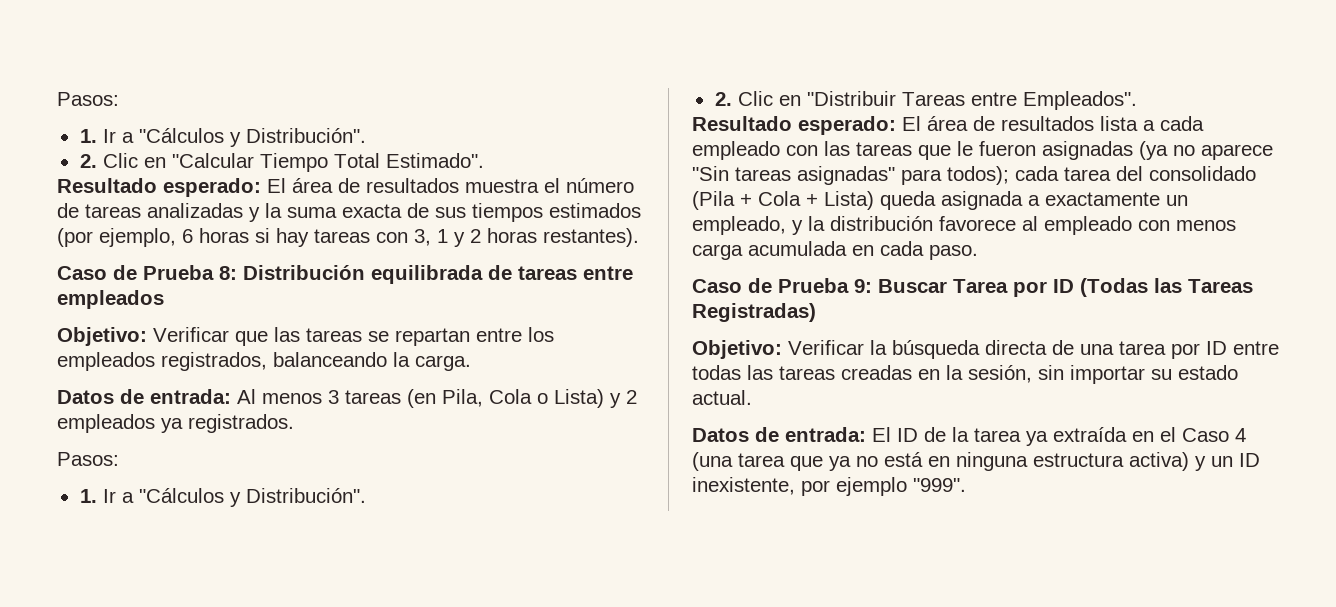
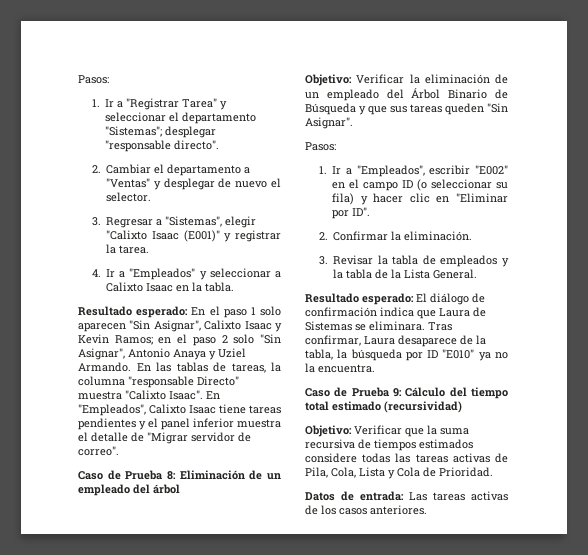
[57,92,119,106] [79,128,366,147] [79,153,484,172] [57,178,634,197] [57,203,641,222] [57,228,639,247] [57,265,633,284] [57,290,164,309] [57,327,554,346] [57,352,471,371] [57,389,637,408] [57,414,294,433] [57,452,119,466] [79,488,366,507] [714,91,1137,110] [692,116,1204,135] [692,141,1273,160] [692,166,1256,185] [692,191,1188,210] [692,216,1236,235] [692,241,978,260] [692,278,1253,297] [692,303,816,322] [692,340,1279,359] [692,365,1238,384] [692,390,752,405] [692,427,1246,446] [692,452,1260,471] [692,477,966,496] Pasos: // 1. Ir a "Cálculos y Distribución". // 2. Clic en "Calcular Tiempo Total Estimado". // Resultado esperado: El área de resultados muestra el número de tareas analizadas y la suma exacta de sus tiempos estimados (por ejemplo, 6 horas si hay tareas con 3, 1 y 2 horas restantes). // Caso de Prueba 8: Distribución equilibrada de tareas entre empleados // Objetivo: Verificar que las tareas se repartan entre los empleados registrados, balanceando la carga. // Datos de entrada: Al menos 3 tareas (en Pila, Cola o Lista) y 2 empleados ya registrados. // Pasos: // 1. Ir a "Cálculos y Distribución". // 2. Clic en "Distribuir Tareas entre Empleados". // Resultado esperado: El área de resultados lista a cada empleado con las tareas que le fueron asignadas (ya no aparece "Sin tareas asignadas" para todos); cada tarea del consolidado (Pila + Cola + Lista) queda asignada a exactamente un empleado, y la distribución favorece al empleado con menos carga acumulada en cada paso. // Caso de Prueba 9: Buscar Tarea por ID (Todas las Tareas Registradas) // Objetivo: Verificar la búsqueda directa de una tarea por ID entre todas las tareas creadas en la sesión, sin importar su estado actual. // Datos de entrada: El ID de la tarea ya extraída en el Caso 4 (una tarea que ya no está en ninguna estructura activa) y un ID inexistente, por ejemplo "999". -> [78,75,109,84] [91,98,228,110] [105,112,257,124] [105,126,217,138] [105,140,220,152] [91,164,251,176] [106,178,281,190] [106,192,152,202] [91,216,257,228] [106,230,281,242] [106,244,150,254] [91,268,281,280] [106,282,235,292] [78,306,281,318] [78,320,282,332] [78,334,281,346] [78,348,246,360] [78,362,281,373] [78,376,239,388] [78,390,220,400] [78,404,281,416] [78,418,281,430] [78,432,251,444] [78,446,119,456] [78,470,281,480] [78,484,180,496] [305,74,508,86] [305,88,508,101] [305,103,508,115] [305,117,353,129] [305,142,336,151] [318,165,508,177] [332,179,508,191] [332,193,508,205] [332,207,371,219] [318,231,473,241] [318,255,509,267] [333,269,478,279] [305,293,485,305] [305,307,486,319] [305,321,452,331] [305,335,486,347] [305,349,508,361] [305,363,375,373] [305,387,508,399] [305,401,462,413] [305,425,469,437] [305,439,473,451] [305,453,508,463] [305,467,493,479] [305,491,508,501] [305,505,427,515] Pasos: // 1. Ir a "Registrar Tarea" y seleccionar el departamento "Sistemas"; desplegar "responsable directo". // 2. Cambiar el departamento a "Ventas" y desplegar de nuevo el selector. // 3. Regresar a "Sistemas", elegir "Calixto Isaac (E001)" y registrar la tarea. // 4. Ir a "Empleados" y seleccionar a Calixto Isaac en la tabla. // Resultado esperado: En el paso 1 solo aparecen "Sin Asignar", Calixto Isaac y Kevin Ramos; en el paso 2 solo "Sin Asignar", Antonio Anaya y Uziel Armando. En las tablas de tareas, la columna "responsable Directo" muestra "Calixto Isaac". En "Empleados", Calixto Isaac tiene tareas pendientes y el panel inferior muestra el detalle de "Migrar servidor de correo". // Caso de Prueba 8: Eliminación de un empleado del árbol // Objetivo: Verificar la eliminación de un empleado del Árbol Binario de Búsqueda y que sus tareas queden "Sin Asignar". // Pasos: // 1. Ir a "Empleados", escribir "E002" en el campo ID (o seleccionar su fila) y hacer clic en "Eliminar por ID". // 2. Confirmar la eliminación. // 3. Revisar la tabla de empleados y la tabla de la Lista General. // Resultado esperado: El diálogo de confirmación indica que Laura de Sistemas se eliminara. Tras confirmar, Laura desaparece de la tabla, la búsqueda por ID "E010" ya no la encuentra. // Caso de Prueba 9: Cálculo del tiempo total estimado (recursividad) // Objetivo: Verificar que la suma recursiva de tiempos estimados considere todas las tareas activas de Pila, Cola, Lista y Cola de Prioridad. // Datos de entrada: Las tareas activas de los casos anteriores.

